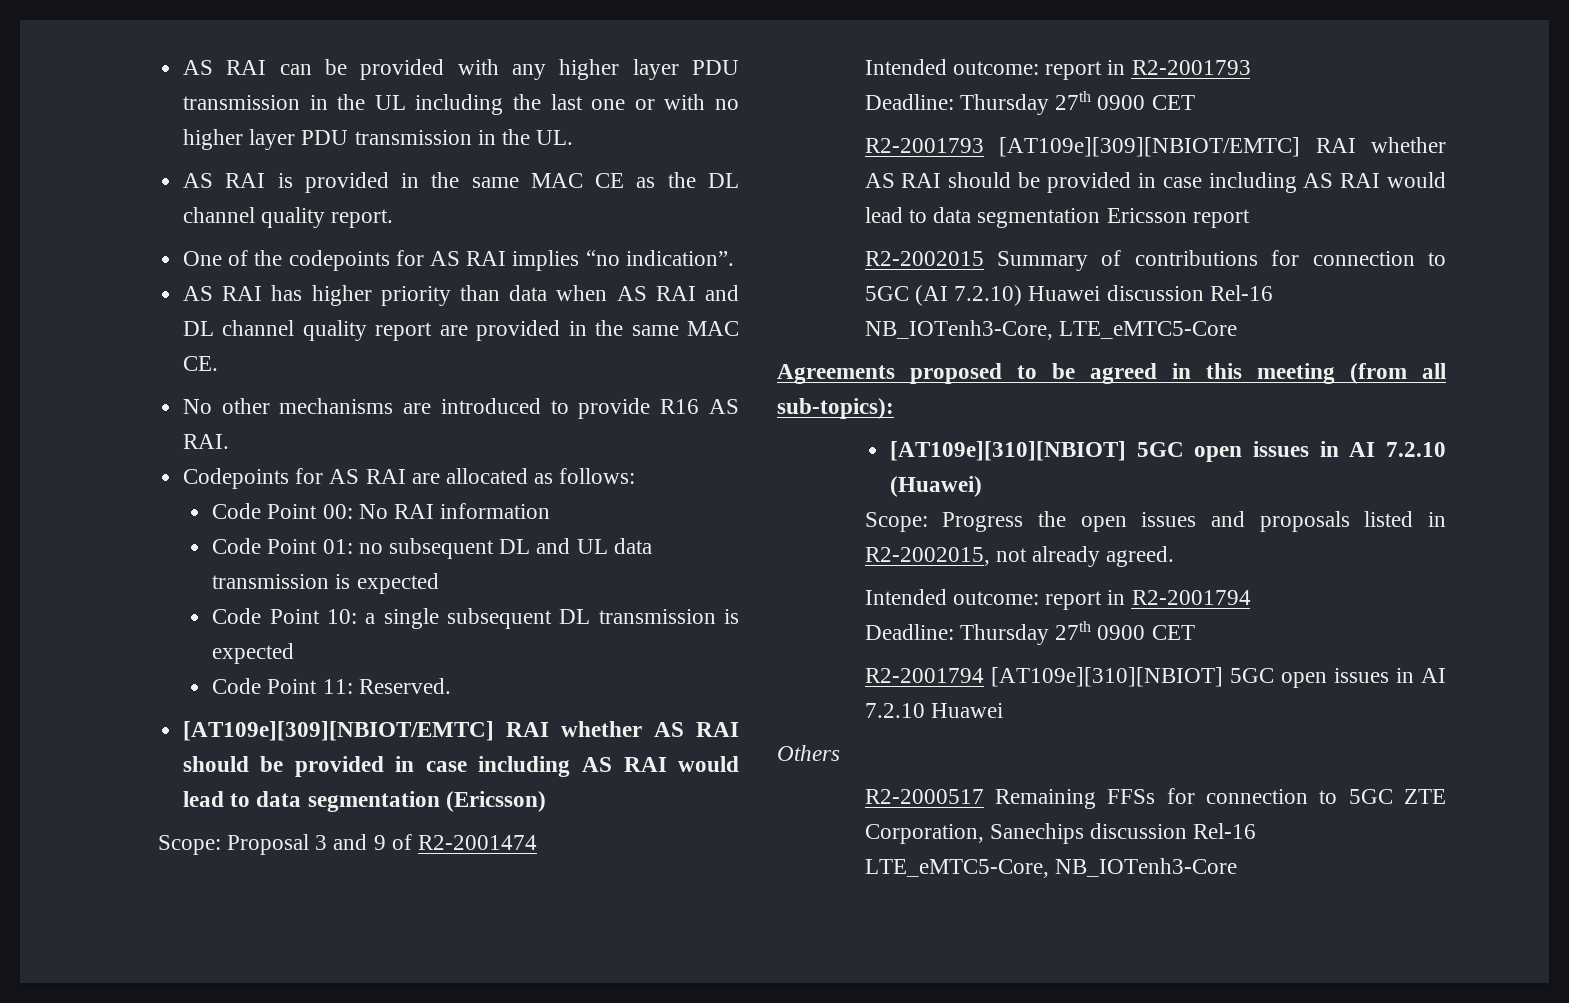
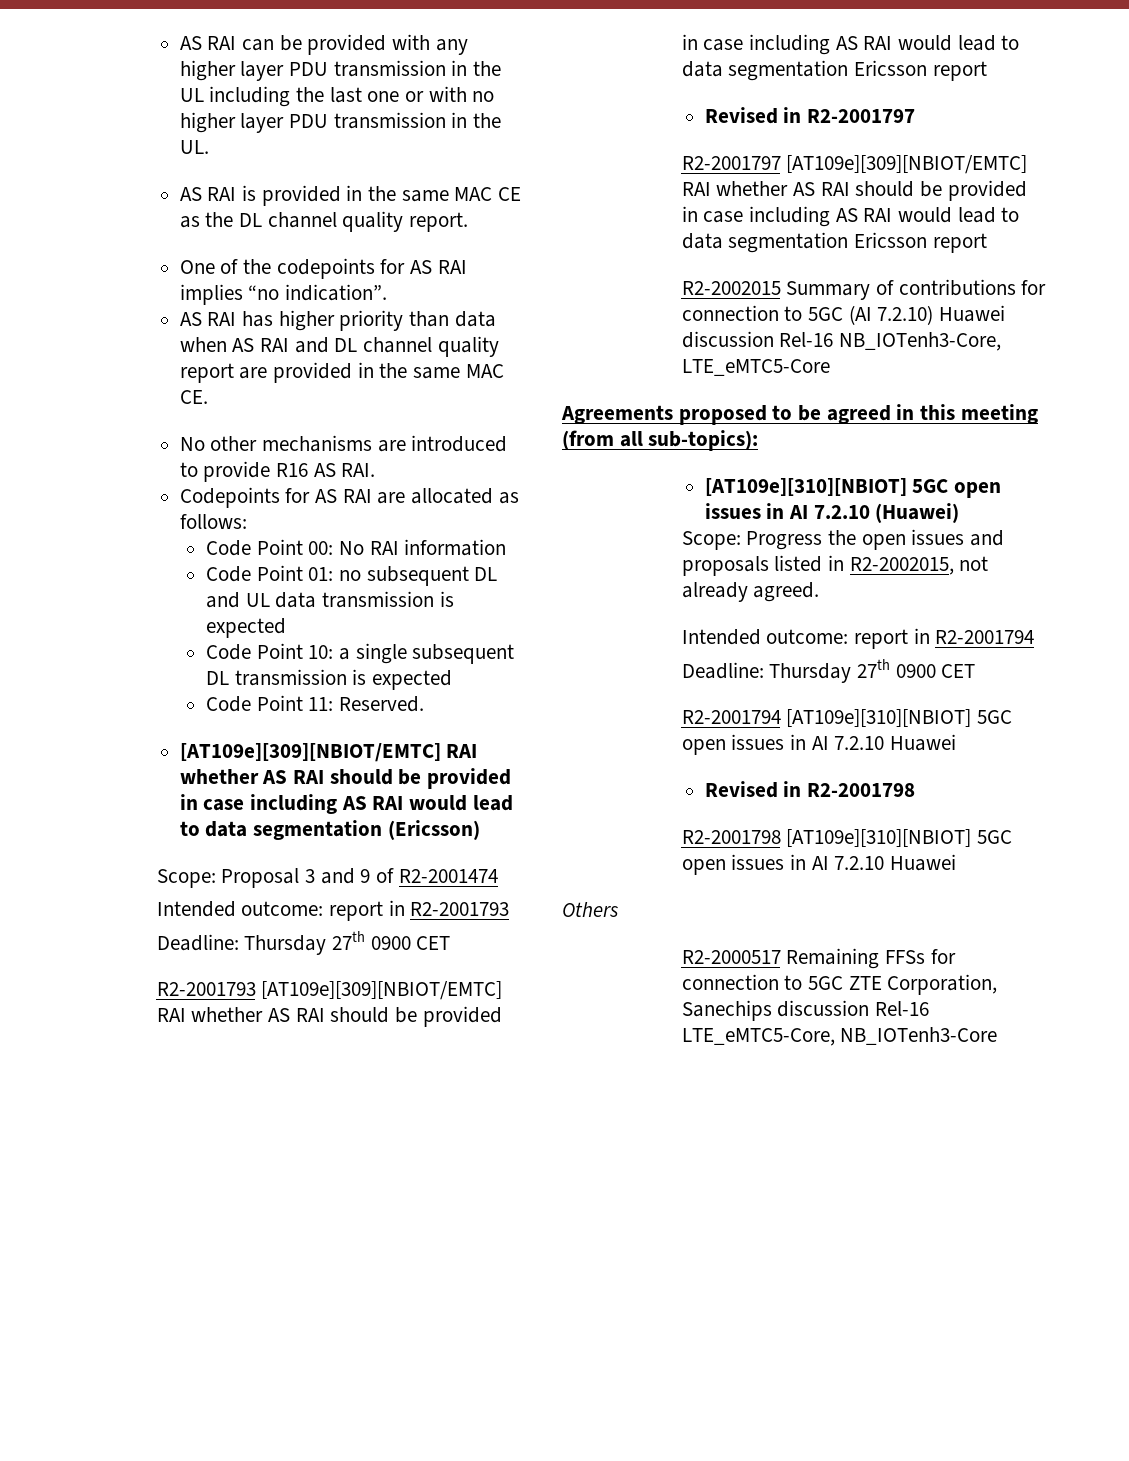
(1250, 218) none -> [704,107,915,124] [681,155,1028,174] [681,180,1027,201] [681,206,1020,227] [681,232,987,253] // Revised in R2-2001797 // R2-2001797 [AT109e][309][NBIOT/EMTC] RAI whether AS RAI should be provided in case including AS RAI would lead to data segmentation Ericsson report
(1003, 710) none -> [704,781,915,798] [681,829,1012,847] [681,854,956,875] // Revised in R2-2001798 // R2-2001798 [AT109e][310][NBIOT] 5GC open issues in AI 7.2.10 Huawei

